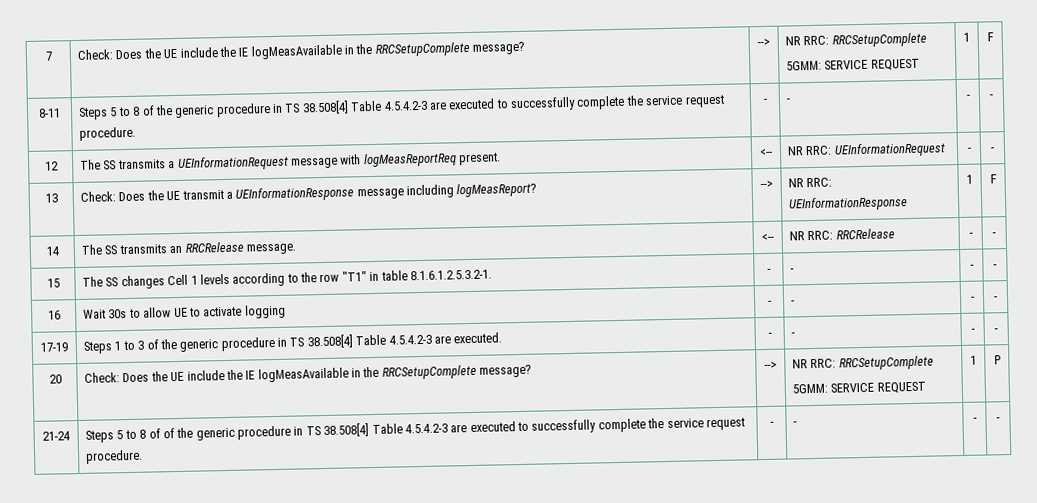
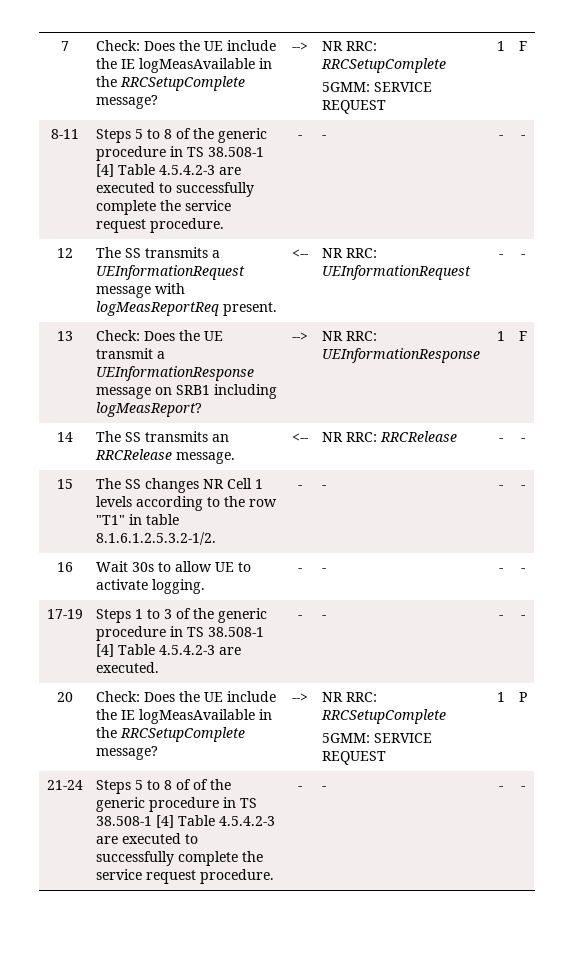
[301,100,349,115] 38.508[4] -> [207,147,264,157] [95,164,114,177] 38.508-1 [4]
(404, 194) none -> [154,385,210,395] on SRB1
(165, 282) none -> [202,479,224,489] NR
[409,269,492,281] 8.1.6.1.2.5.3.2-1. -> [95,532,216,545] 8.1.6.1.2.5.3.2-1/2.
[244,304,286,319] logging -> [151,579,205,594] logging.
[306,334,353,349] 38.508[4] -> [207,627,264,637] [95,644,114,657] 38.508-1 [4]
[323,423,370,438] 38.508[4] -> [95,815,174,828] 38.508-1 [4]

